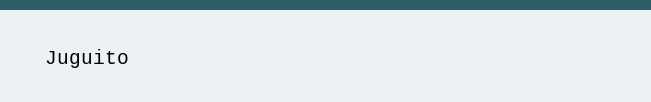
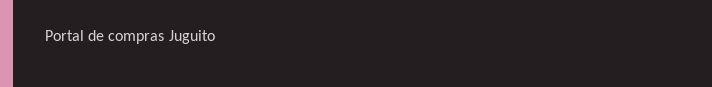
(45, 58) none -> [45,30,165,44] Portal de compras

